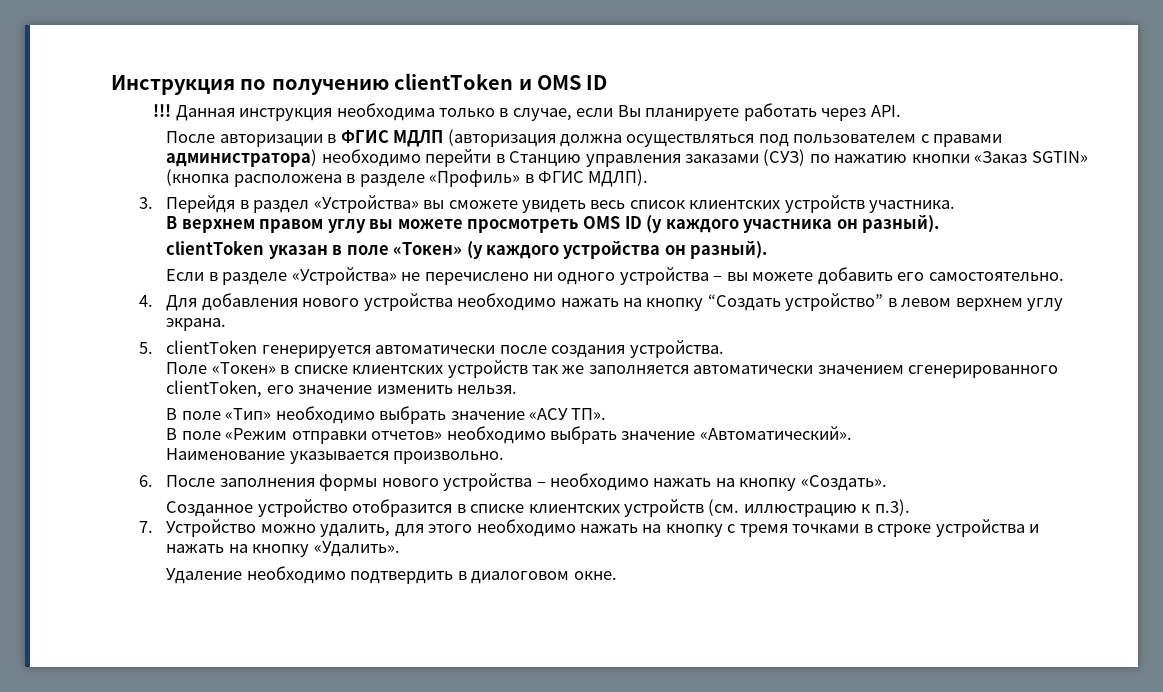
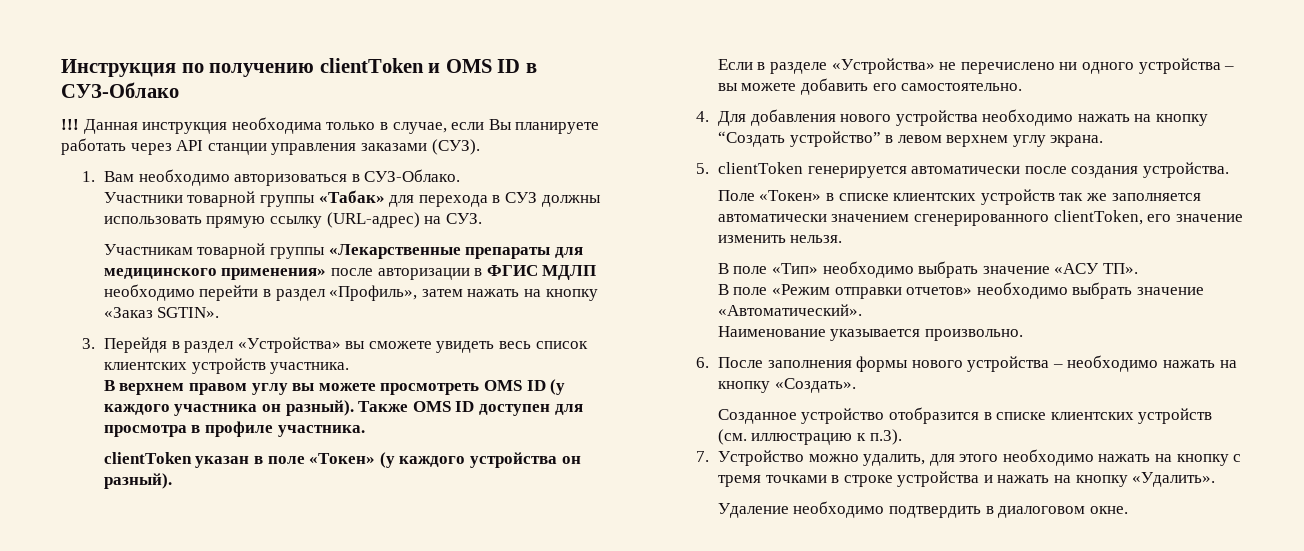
(608, 82) none -> [525,63,537,73] [61,82,179,98] в СУЗ-Облако
[870,105,901,117] [166,129,1003,147] [166,149,1088,167] [166,169,649,187] API. // После авторизации в ФГИС МДЛП (авторизация должна осуществляться под пользователем с правами администратора) необходимо перейти в Станцию управления заказами (СУЗ) по нажатию кнопки «Заказ SGTIN» (кнопка расположена в разделе «Профиль» в ФГИС МДЛП). -> [176,139,480,155] [82,169,461,186] [103,190,601,207] [103,212,482,228] [103,243,583,259] [103,265,597,280] [103,284,598,301] [103,307,220,318] API станции управления заказами (СУЗ). // 1. Вам необходимо авторизоваться в СУЗ-Облако. // Участники товарной группы «Табак» для перехода в СУЗ должны использовать прямую ссылку (URL-адрес) на СУЗ. // Участникам товарной группы «Лекарственные препараты для медицинского применения» после авторизации в ФГИС МДЛП необходимо перейти в раздел «Профиль», затем нажать на кнопку «Заказ SGTIN».
(940, 224) none -> [358,401,583,416] [103,421,365,437] Также OMS ID доступен для просмотра в профиле участника.

